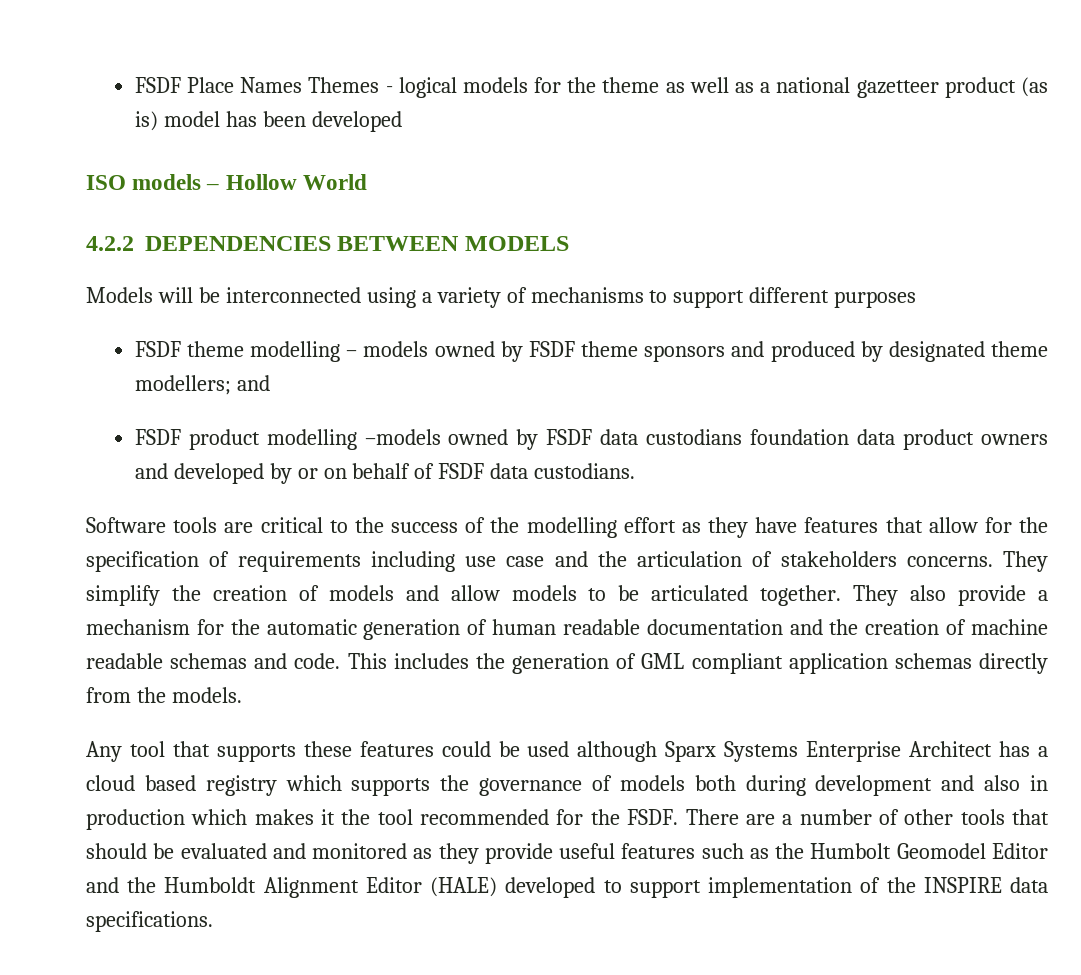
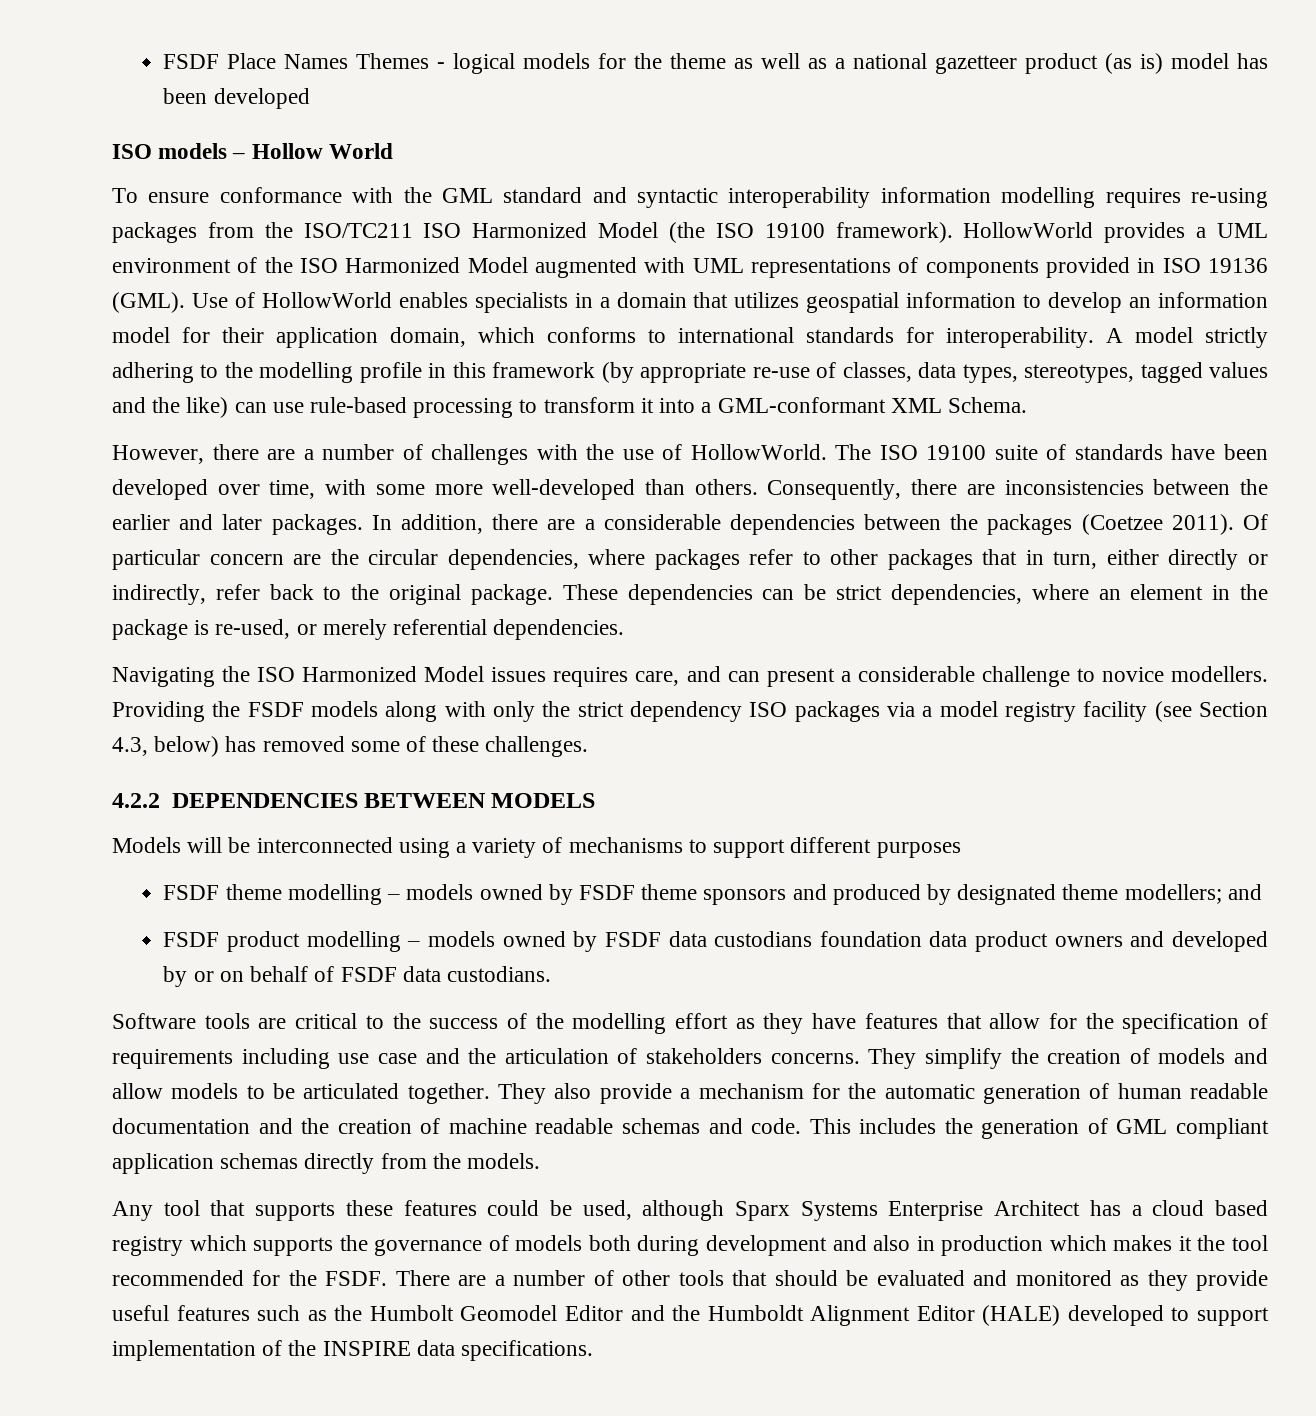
(367, 182) none -> [112,187,1268,208] [112,222,1269,243] [112,257,1268,278] [112,292,1268,313] [112,327,1268,348] [112,362,1268,383] [112,397,1027,418] [112,444,1268,465] [112,479,1268,500] [112,514,1268,535] [112,549,1268,570] [112,584,1268,605] [112,619,625,640] [112,666,1268,687] [112,701,1268,722] [112,736,589,757] // To ensure conformance with the GML standard and syntactic interoperability information modelling requires re-using packages from the ISO/TC211 ISO Harmonized Model (the ISO 19100 framework). HollowWorld provides a UML environment of the ISO Harmonized Model augmented with UML representations of components provided in ISO 19136 (GML). Use of HollowWorld enables specialists in a domain that utilizes geospatial information to develop an information model for their application domain, which conforms to international standards for interoperability. A model strictly adhering to the modelling profile in this framework (by appropriate re-use of classes, data types, stereotypes, tagged values and the like) can use rule-based processing to transform it into a GML-conformant XML Schema. // However, there are a number of challenges with the use of HollowWorld. The ISO 19100 suite of standards have been developed over time, with some more well-developed than others. Consequently, there are inconsistencies between the earlier and later packages. In addition, there are a considerable dependencies between the packages (Coetzee 2011). Of particular concern are the circular dependencies, where packages refer to other packages that in turn, either directly or indirectly, refer back to the original package. These dependencies can be strict dependencies, where an element in the package is re-used, or merely referential dependencies. // Navigating the ISO Harmonized Model issues requires care, and can present a considerable challenge to novice modellers. Providing the FSDF models along with only the strict dependency ISO packages via a model registry facility (see Section 4.3, below) has removed some of these challenges.
[364,429,441,445] –models -> [407,931,496,947] – models
[527,741,570,757] used -> [582,1200,632,1220] used,

